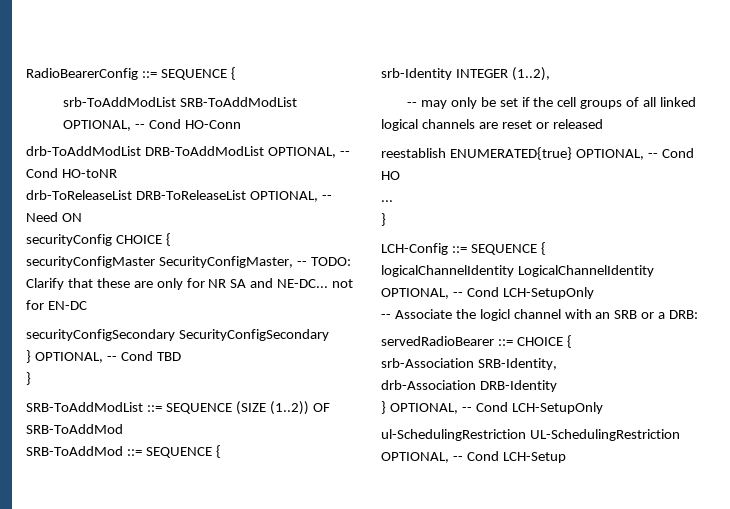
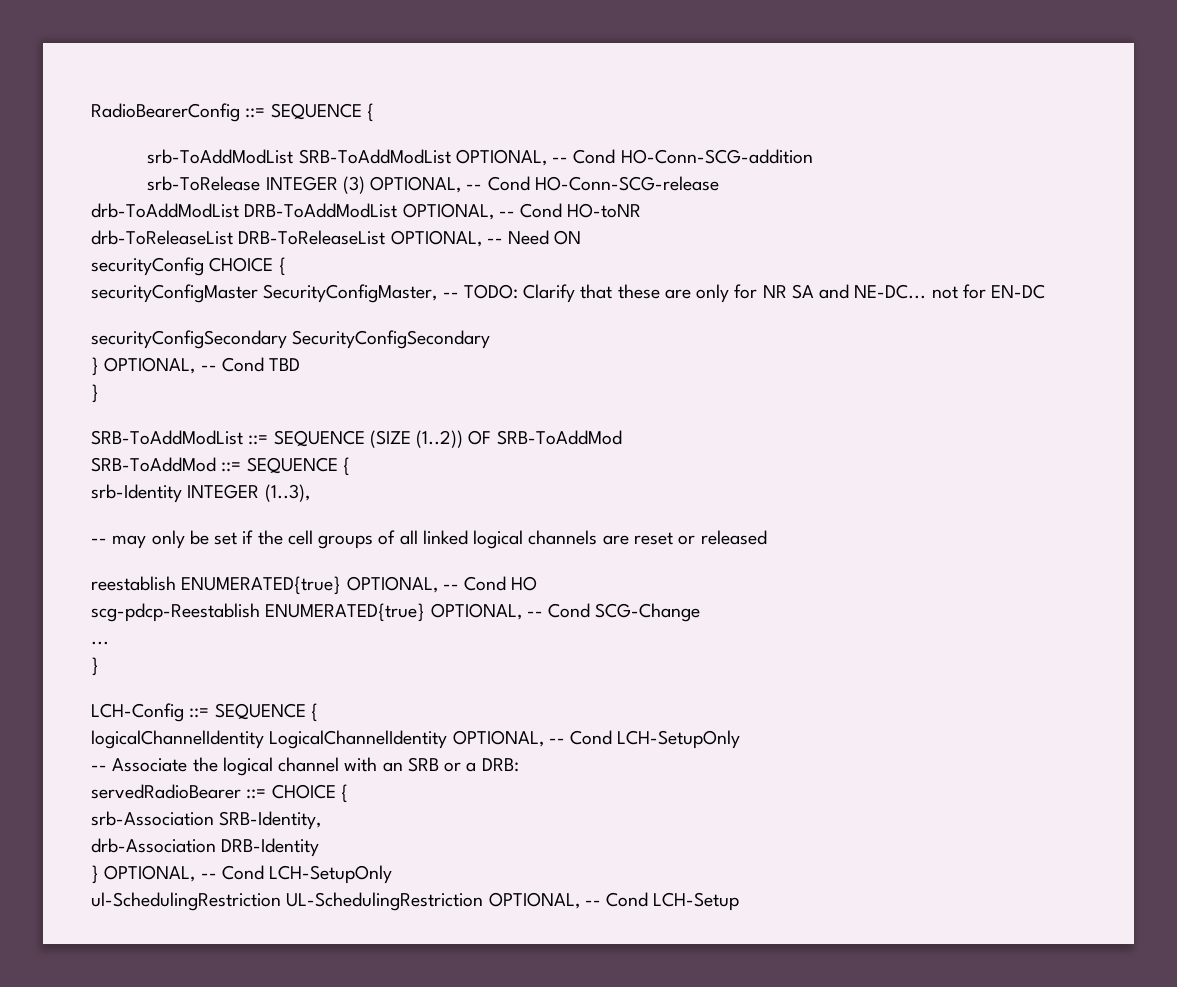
[185,120,242,129] HO-Conn -> [620,149,813,164] [147,176,719,194] HO-Conn-SCG-addition // srb-ToRelease INTEGER (3) OPTIONAL, -- Cond HO-Conn-SCG-release
[511,67,550,81] (1..2), -> [264,484,310,502] (1..3),
(400, 175) none -> [91,603,701,622] // scg-pdcp-Reestablish ENUMERATED{true} OPTIONAL, -- Cond SCG-Change
[479,309,510,321] logicl -> [222,757,273,776] logical

